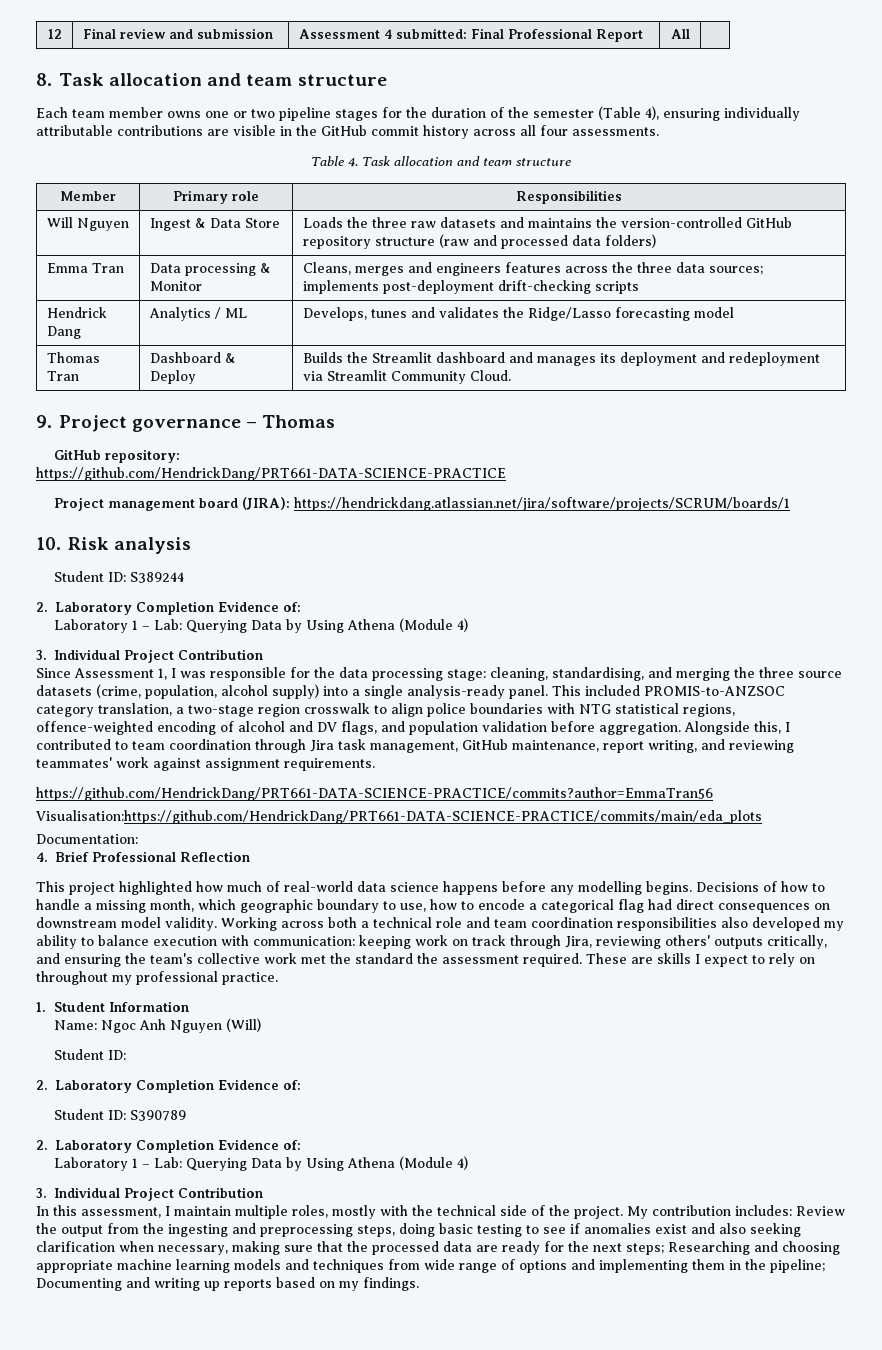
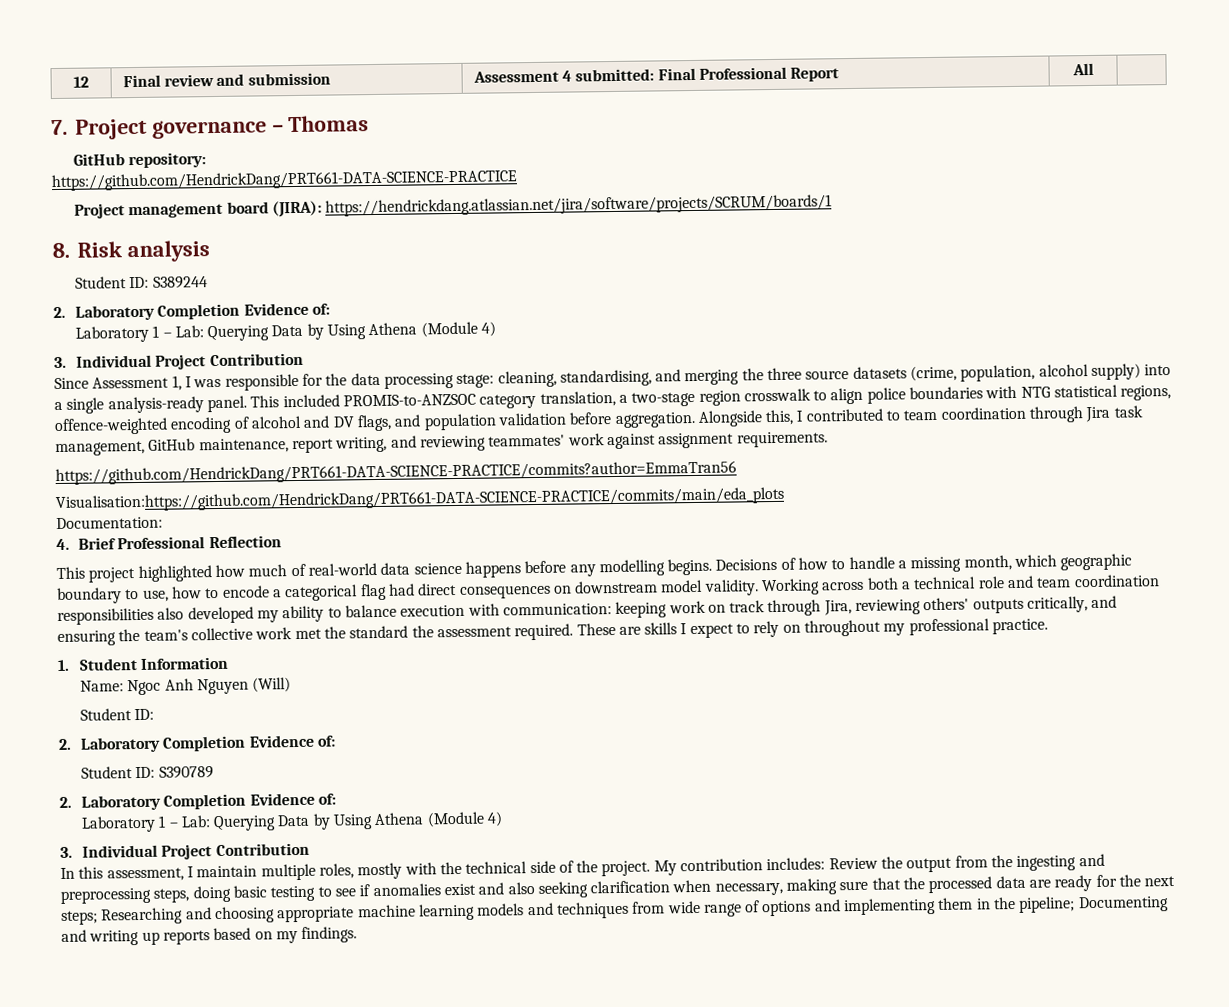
[36,73,387,86] [36,106,800,121] [36,125,659,139] [311,156,571,167] [60,191,116,201] [173,190,259,204] [516,190,622,204] [46,217,129,231] [149,218,280,231] [302,217,792,228] [302,234,656,249] [46,263,124,273] [149,263,271,276] [149,281,202,291] [302,262,763,276] [302,280,639,294] [46,307,107,318] [46,326,81,339] [148,307,247,321] [302,307,734,321] [46,352,100,363] [46,371,79,381] [149,352,236,363] [149,370,196,384] [302,352,820,366] [302,370,511,384] [36,415,52,428] 8. Task allocation and team structure // Each team member owns one or two pipeline stages for the duration of the semester (Table 4), ensuring individually attributable contributions are visible in the GitHub commit history across all four assessments. // Table 4. Task allocation and team structure // Member | Primary role | Responsibilities // Will Nguyen | Ingest & Data Store | Loads the three raw datasets and maintains the version-controlled GitHub repository structure (raw and processed data folders) // Emma Tran | Data processing & Monitor | Cleans, merges and engineers features across the three data sources; implements post-deployment drift-checking scripts // Hendrick Dang | Analytics / ML | Develops, tunes and validates the Ridge/Lasso forecasting model // Thomas Tran | Dashboard & Deploy | Builds the Streamlit dashboard and manages its deployment and redeployment via Streamlit Community Cloud. // 9. -> [51,119,68,136] 7.
[36,537,61,550] 10. -> [52,242,70,259] 8.

